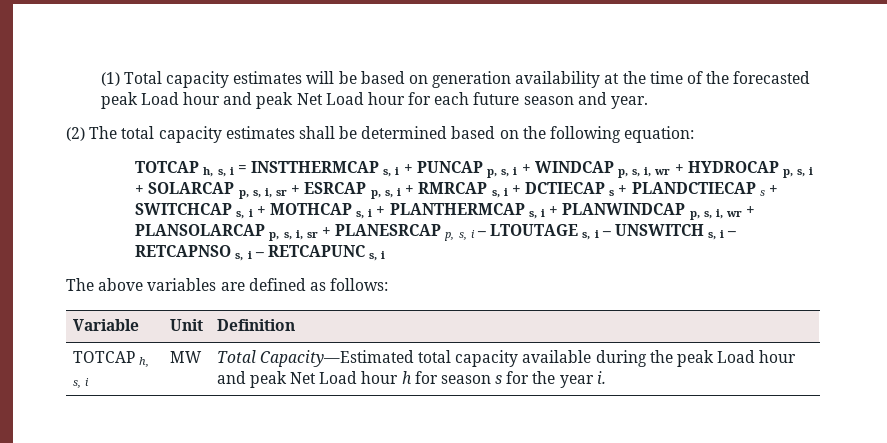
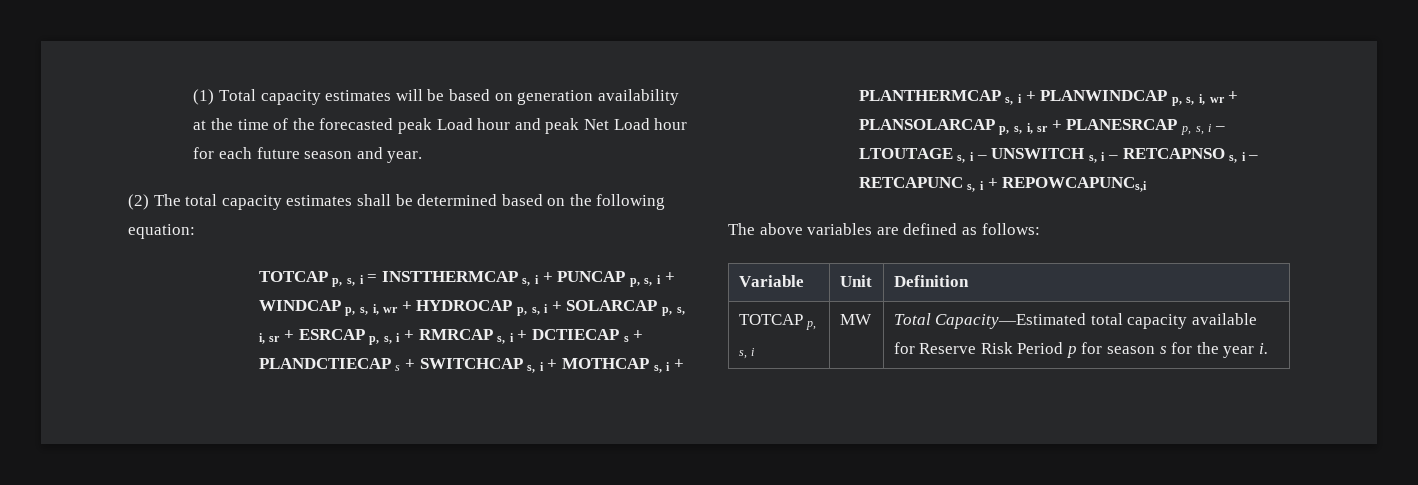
[203,167,214,177] h, -> [332,278,343,287] p,
(386, 255) none -> [987,177,1148,192] + REPOWCAPUNCs,i
[138,357,149,368] h, -> [806,321,817,330] p,
[595,350,797,367] [216,371,412,388] during the peak Load hour and peak Net Load hour h -> [893,342,1077,358] for Reserve Risk Period p

